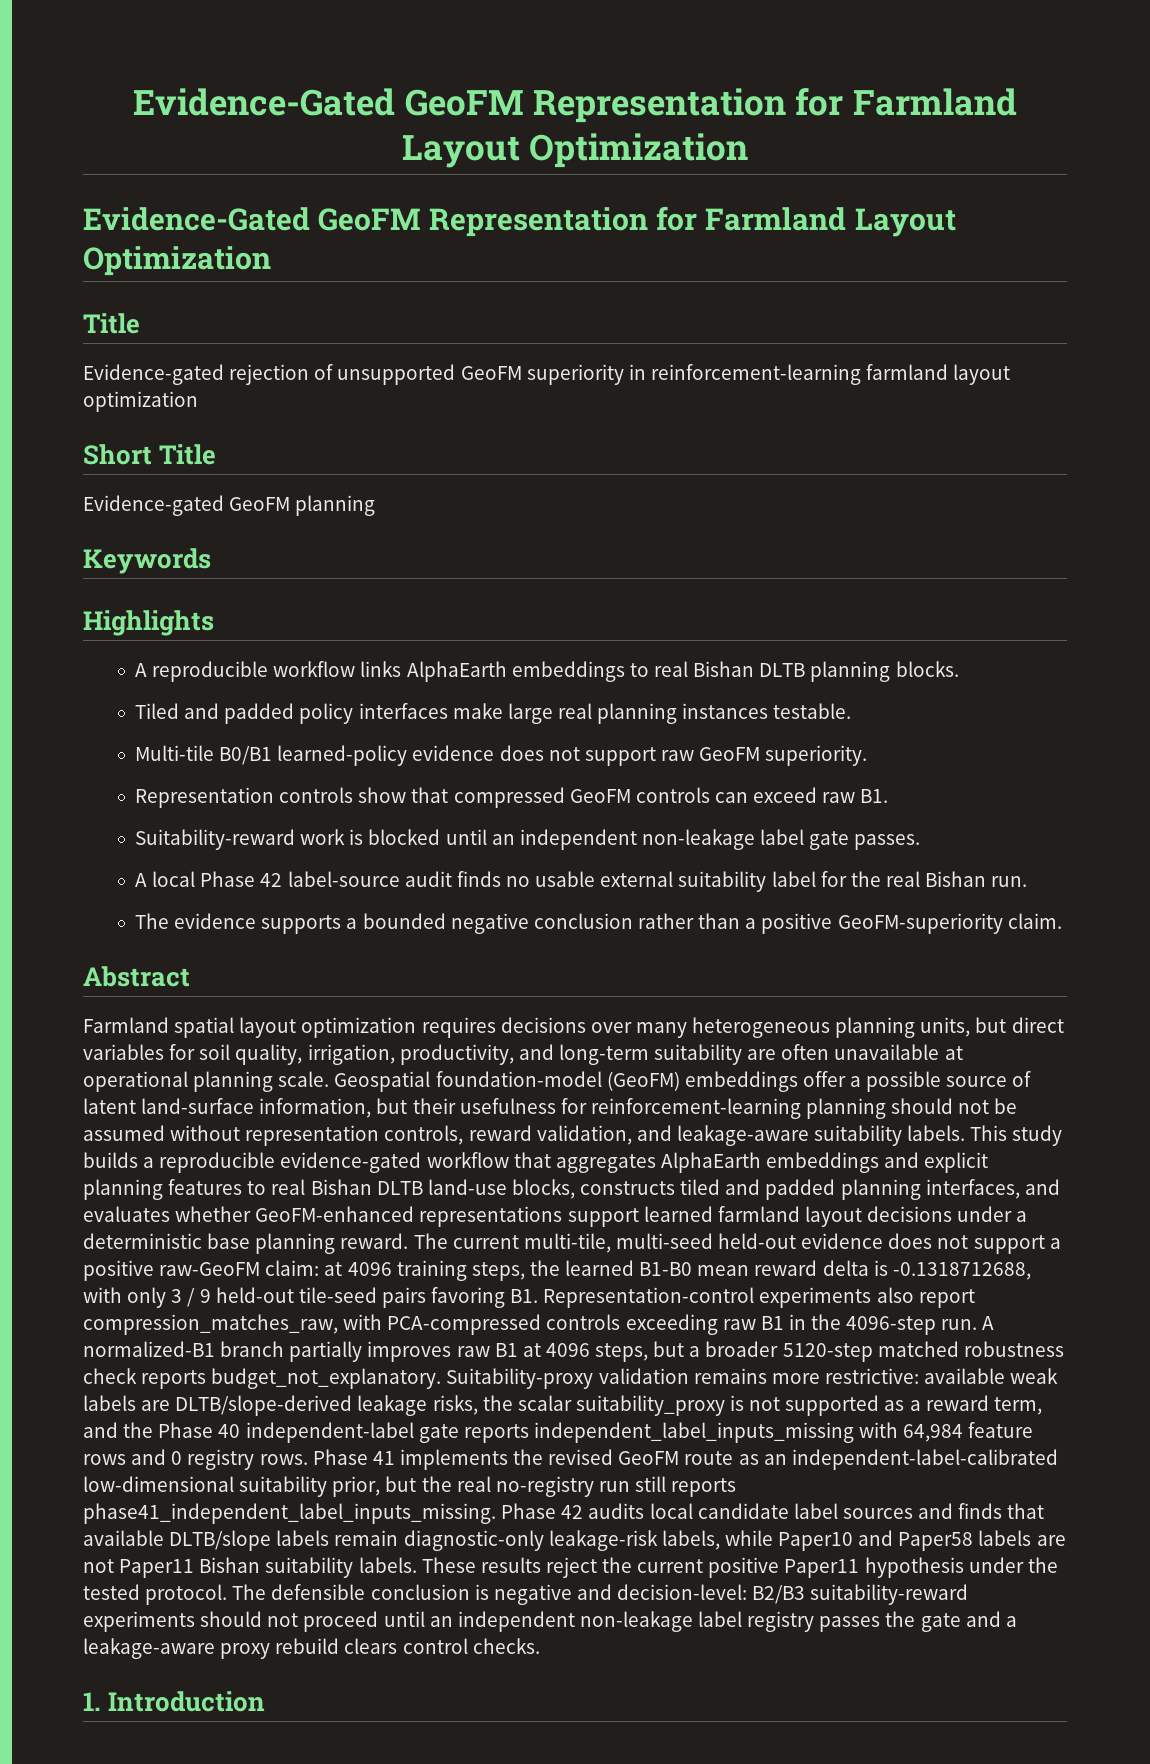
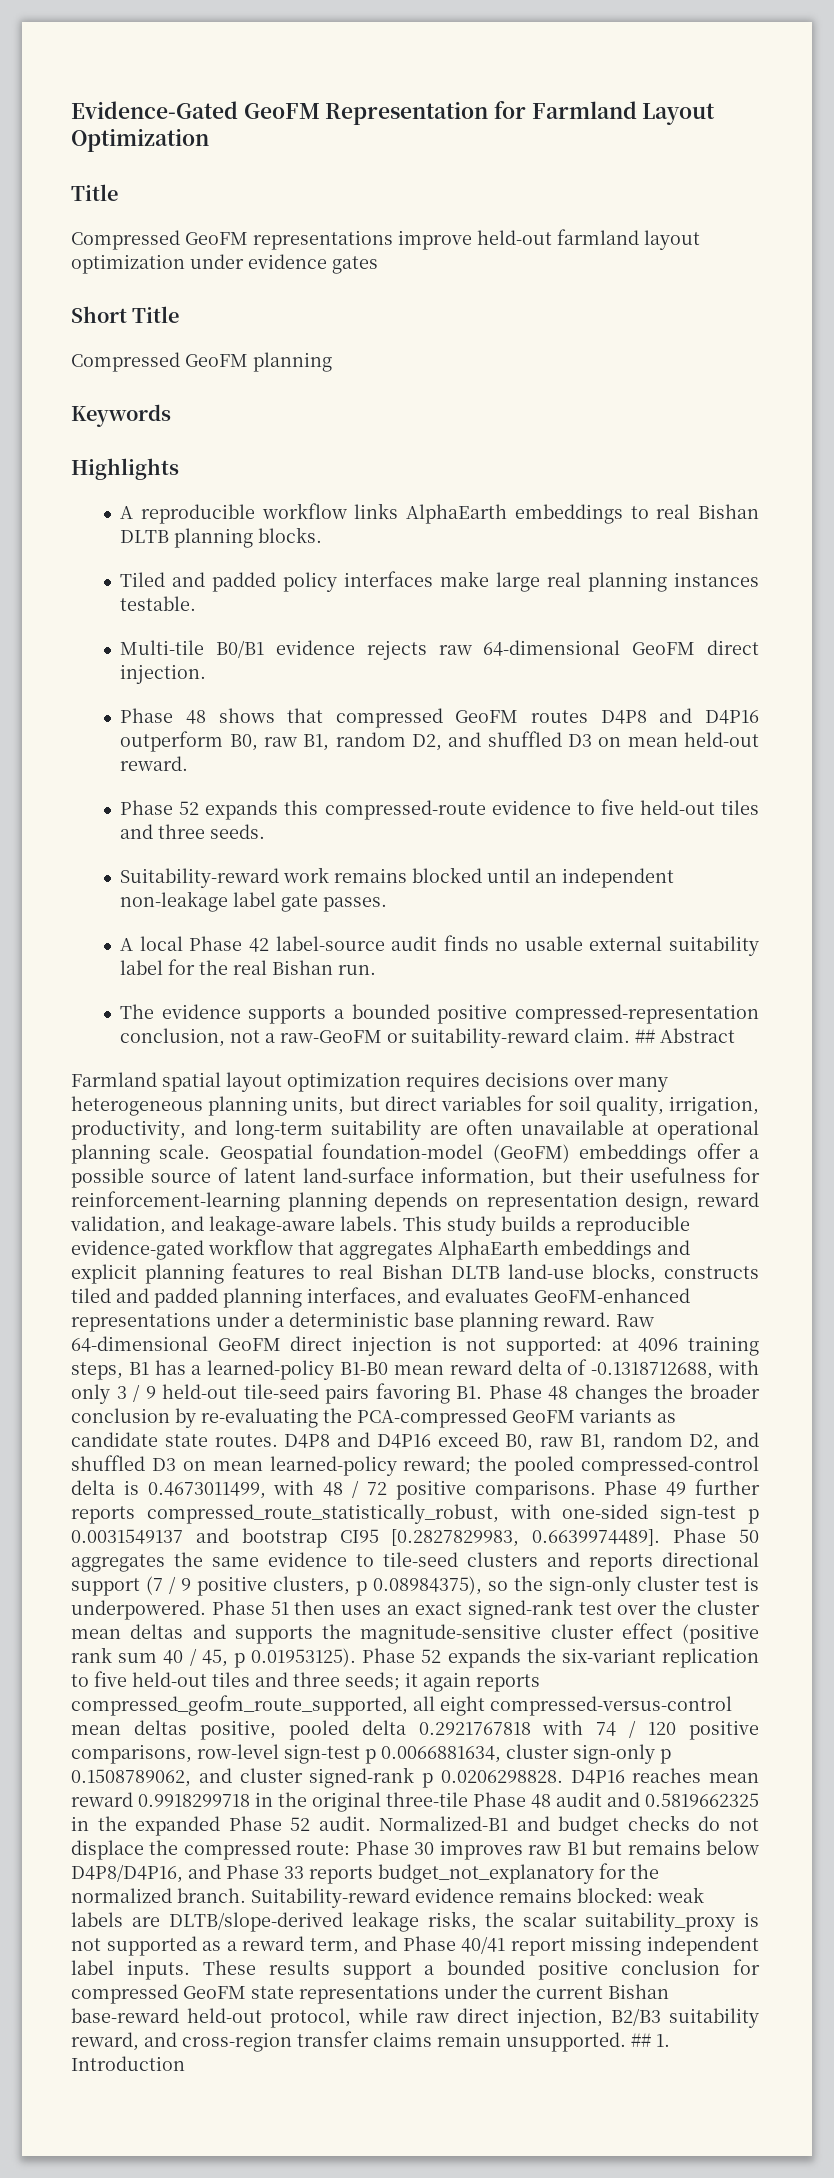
[133,87,1017,123] [401,133,749,168] [83,206,956,237] [83,246,271,276] [83,313,140,334] [83,364,861,385] Evidence-Gated GeoFM Representation for Farmland Layout Optimization // Evidence-Gated GeoFM Representation for Farmland Layout Optimization // Title // Evidence-gated rejection of unsupported GeoFM superiority in reinforcement-learning -> [71,101,716,125] [71,128,209,152] [71,184,118,201] [71,230,552,250] Evidence-Gated GeoFM Representation for Farmland Layout Optimization // Title // Compressed GeoFM representations improve held-out
(198, 401) none -> [190,254,378,274] under evidence gates
[83,495,224,516] Evidence-gated -> [71,352,180,372] Compressed
[277,745,868,766] [135,787,889,808] learned-policy evidence does not support raw GeoFM superiority. // Representation controls show that compressed GeoFM controls can exceed raw B1. -> [275,640,759,660] [120,664,207,684] [120,708,759,728] [120,731,759,752] [120,756,189,771] [120,799,759,820] [120,824,266,839] evidence rejects raw 64-dimensional GeoFM direct injection. // Phase 48 shows that compressed GeoFM routes D4P8 and D4P16 outperform B0, raw B1, random D2, and shuffled D3 on mean held-out reward. // Phase 52 expands this compressed-route evidence to five held-out tiles and three seeds.
[349,829,364,845] is -> [334,868,408,883] remains
[450,913,1003,934] negative conclusion rather than a positive GeoFM-superiority -> [437,1004,759,1024] [120,1028,570,1048] positive compressed-representation conclusion, not a raw-GeoFM or suitability-reward
(1062, 921) // -> [635,1029,656,1043] ##
[891,1098,1018,1114] [83,1125,464,1146] should not be assumed without representation controls, -> [374,1192,690,1212] depends on representation design,
[814,1125,903,1146] suitability -> (335, 1225) none
[175,1206,252,1222] whether -> (529, 1295) none
[567,1206,953,1227] support learned farmland layout decisions -> (211, 1322) none
[413,1233,1061,1254] [83,1260,635,1281] The current multi-tile, multi-seed held-out evidence does not support a positive raw-GeoFM claim: at 4096 training steps, the learned -> [616,1314,654,1327] [71,1336,759,1356] [71,1360,335,1380] Raw 64-dimensional GeoFM direct injection is not supported: at 4096 training steps, B1 has a learned-policy
[873,1260,888,1276] is -> [567,1359,588,1375] of
[543,1287,975,1308] [83,1314,995,1335] [83,1341,1064,1362] [83,1368,1006,1389] Representation-control experiments also report compression_matches_raw, with PCA-compressed controls exceeding raw B1 in the 4096-step run. A normalized-B1 branch partially improves raw B1 at 4096 steps, but a broader 5120-step matched robustness check reports budget_not_explanatory. Suitability-proxy validation remains more restrictive: available -> [488,1384,760,1404] [71,1408,676,1428] [71,1432,759,1451] [71,1455,759,1476] [71,1479,761,1500] [71,1504,759,1524] [71,1528,759,1548] [71,1552,759,1572] [71,1576,759,1596] [71,1599,761,1620] [71,1623,759,1644] [71,1647,760,1668] [71,1671,540,1692] [71,1695,732,1716] [71,1720,759,1740] [71,1744,671,1764] [71,1767,759,1788] [71,1792,759,1812] [71,1815,759,1836] [71,1840,759,1860] [71,1863,659,1884] [71,1887,653,1908] Phase 48 changes the broader conclusion by re-evaluating the PCA-compressed GeoFM variants as candidate state routes. D4P8 and D4P16 exceed B0, raw B1, random D2, and shuffled D3 on mean learned-policy reward; the pooled compressed-control delta is 0.4673011499, with 48 / 72 positive comparisons. Phase 49 further reports compressed_route_statistically_robust, with one-sided sign-test p 0.0031549137 and bootstrap CI95 [0.2827829983, 0.6639974489]. Phase 50 aggregates the same evidence to tile-seed clusters and reports directional support (7 / 9 positive clusters, p 0.08984375), so the sign-only cluster test is underpowered. Phase 51 then uses an exact signed-rank test over the cluster mean deltas and supports the magnitude-sensitive cluster effect (positive rank sum 40 / 45, p 0.01953125). Phase 52 expands the six-variant replication to five held-out tiles and three seeds; it again reports compressed_geofm_route_supported, all eight compressed-versus-control mean deltas positive, pooled delta 0.2921767818 with 74 / 120 positive comparisons, row-level sign-test p 0.0066881634, cluster sign-only p 0.1508789062, and cluster signed-rank p 0.0206298828. D4P16 reaches mean reward 0.9918299718 in the original three-tile Phase 48 audit and 0.5819662325 in the expanded Phase 52 audit. Normalized-B1 and budget checks do not displace the compressed route: Phase 30 improves raw B1 but remains below D4P8/D4P16, and Phase 33 reports budget_not_explanatory for the normalized branch. Suitability-reward evidence remains blocked:
[123,1422,1034,1443] [83,1449,1058,1470] [83,1476,737,1497] [83,1503,1045,1524] [83,1530,1066,1551] [83,1557,1058,1578] [83,1584,969,1605] [83,1611,1017,1632] [83,1638,540,1659] the Phase 40 independent-label gate reports independent_label_inputs_missing with 64,984 feature rows and 0 registry rows. Phase 41 implements the revised GeoFM route as an independent-label-calibrated low-dimensional suitability prior, but the real no-registry run still reports phase41_independent_label_inputs_missing. Phase 42 audits local candidate label sources and finds that available DLTB/slope labels remain diagnostic-only leakage-risk labels, while Paper10 and Paper58 labels are not Paper11 Bishan suitability labels. These results reject the current positive Paper11 hypothesis under the tested protocol. The defensible conclusion is negative and decision-level: B2/B3 suitability-reward experiments should not proceed until an independent non-leakage label registry passes the gate and a leakage-aware proxy rebuild clears control checks. // -> [402,1936,759,1956] [71,1959,761,1980] [71,1984,669,2004] [71,2008,759,2028] [71,2031,651,2052] Phase 40/41 report missing independent label inputs. These results support a bounded positive conclusion for compressed GeoFM state representations under the current Bishan base-reward held-out protocol, while raw direct injection, B2/B3 suitability reward, and cross-region transfer claims remain unsupported. ##

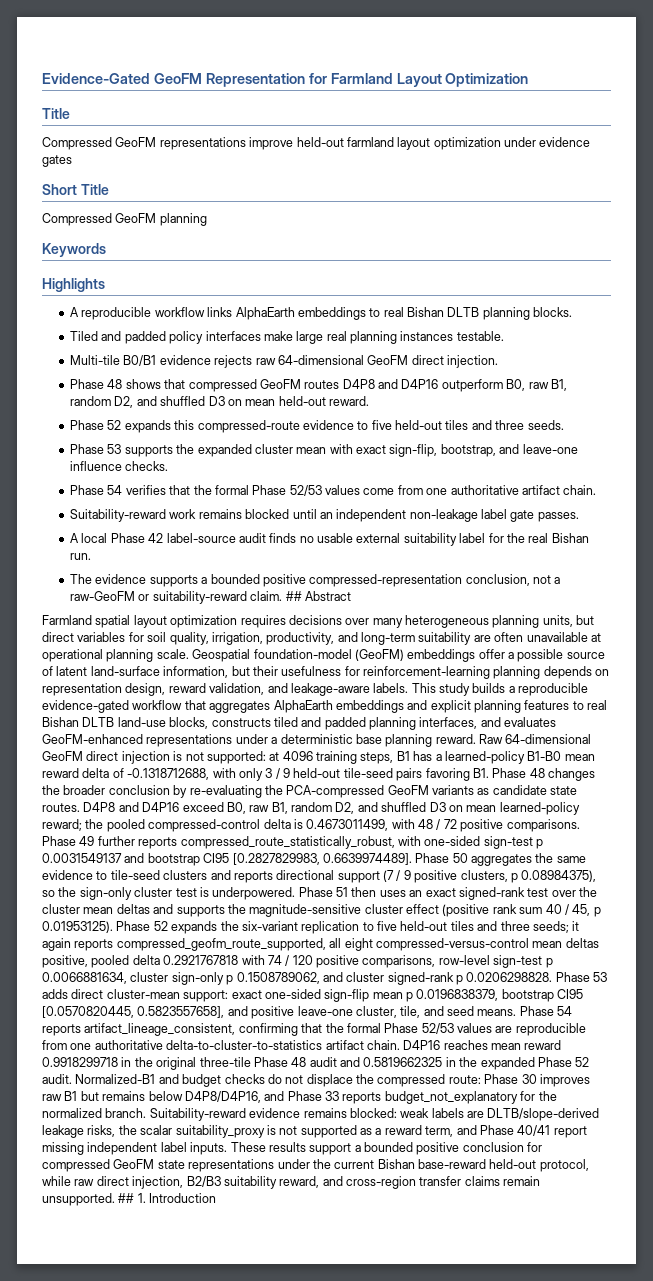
(266, 831) none -> [70,444,578,457] [70,461,169,471] [70,485,597,496] // Phase 53 supports the expanded cluster mean with exact sign-flip, bootstrap, and leave-one influence checks. // Phase 54 verifies that the formal Phase 52/53 values come from one authoritative artifact chain.
(563, 1776) none -> [555,972,608,982] [42,989,584,1002] [42,1006,573,1019] [42,1023,586,1036] [42,1040,400,1050] Phase 53 adds direct cluster-mean support: exact one-sided sign-flip mean p 0.0196838379, bootstrap CI95 [0.0570820445, 0.5823557658], and positive leave-one cluster, tile, and seed means. Phase 54 reports artifact_lineage_consistent, confirming that the formal Phase 52/53 values are reproducible from one authoritative delta-to-cluster-to-statistics artifact chain.

